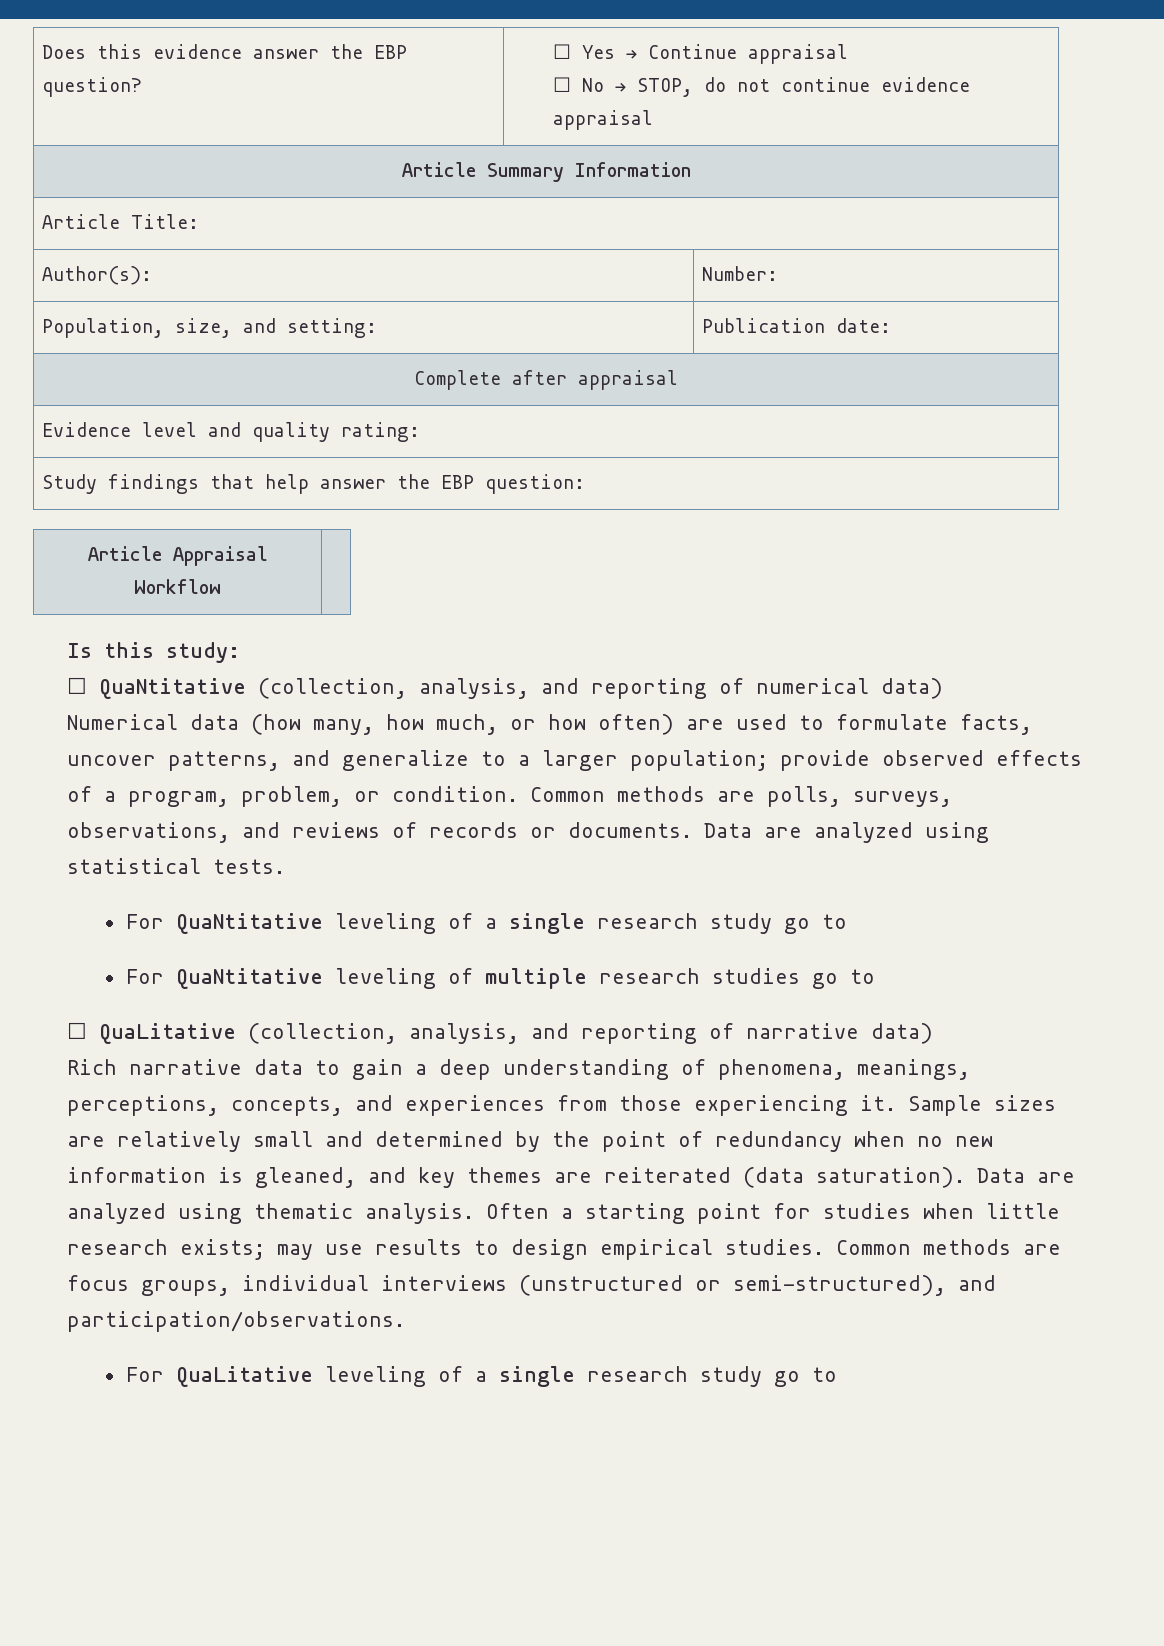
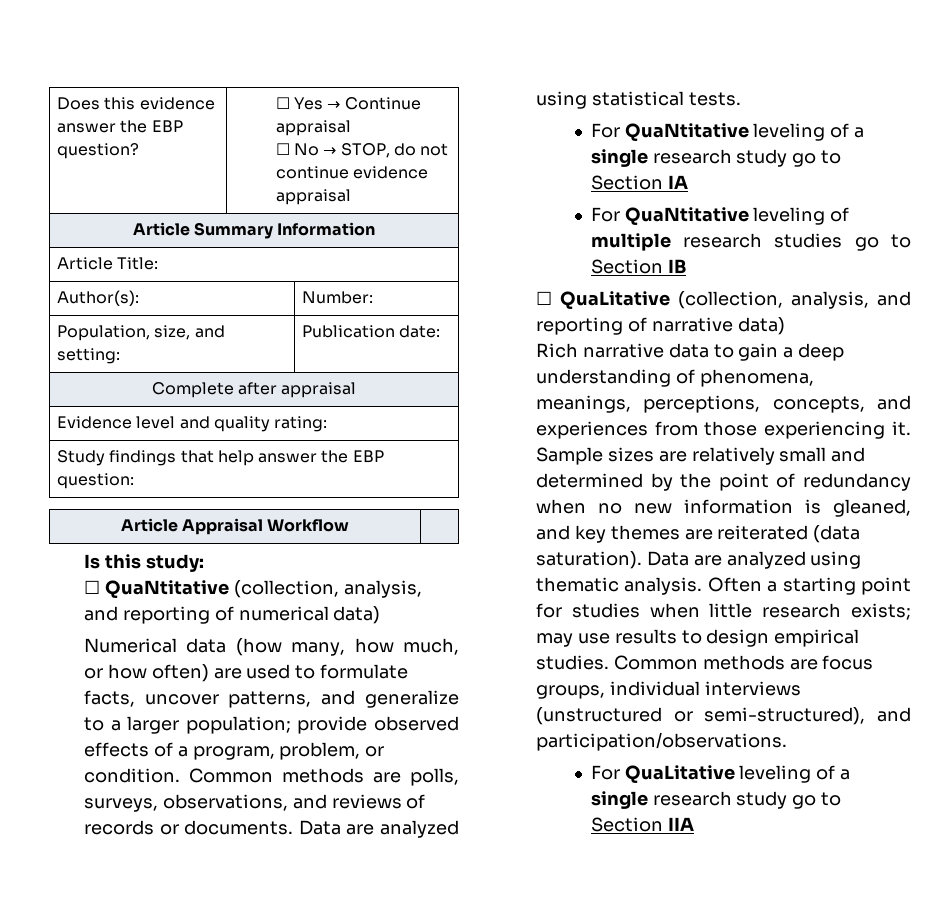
(847, 921) none -> [590,175,688,190] Section IA
(875, 976) none -> [590,259,686,274] Section IB
(837, 1374) none -> [590,817,694,832] Section IIA

